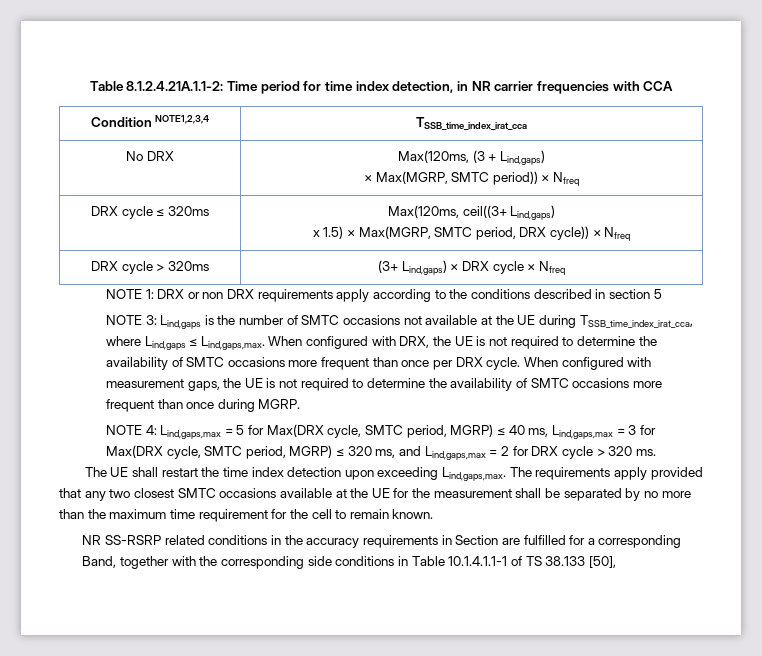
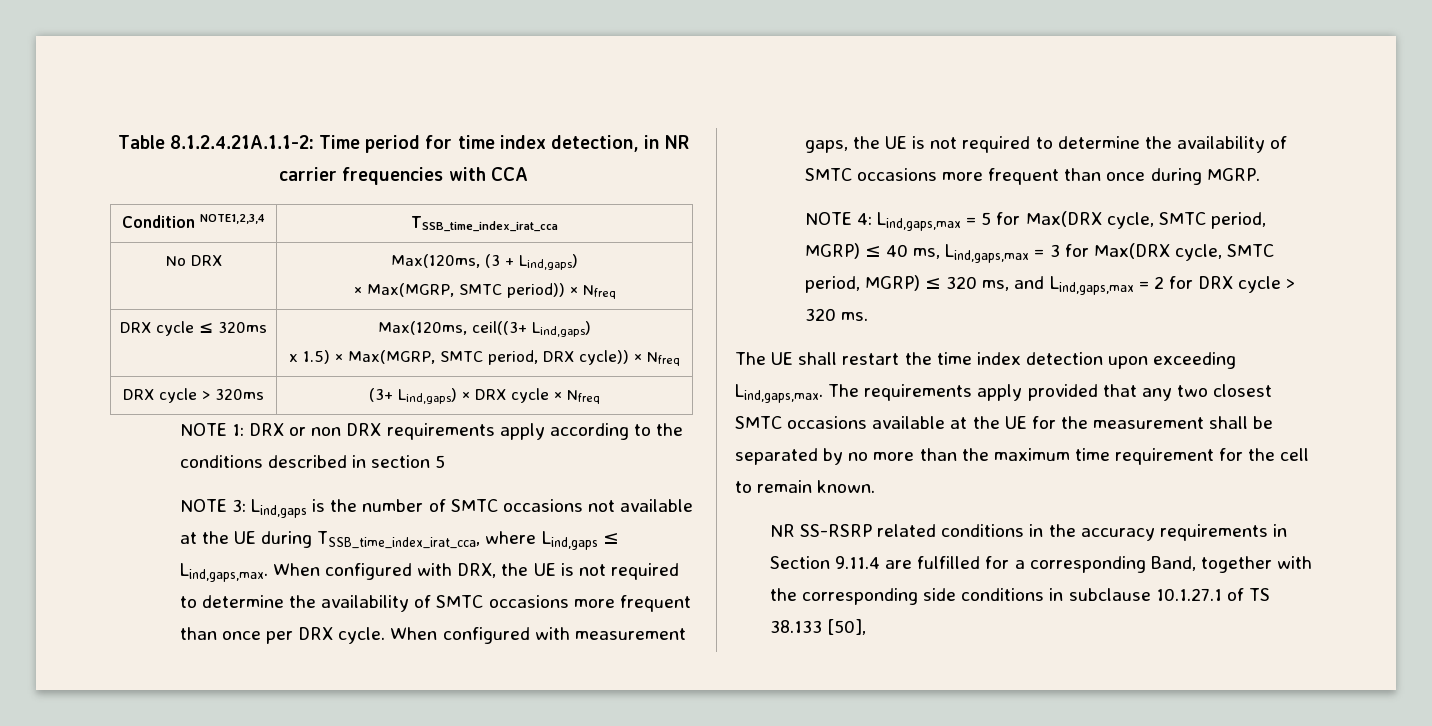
(499, 540) none -> [834,556,880,569] 9.11.4
[411,556,508,566] Table 10.1.4.1.1-1 -> [1068,588,1222,601] subclause 10.1.27.1

